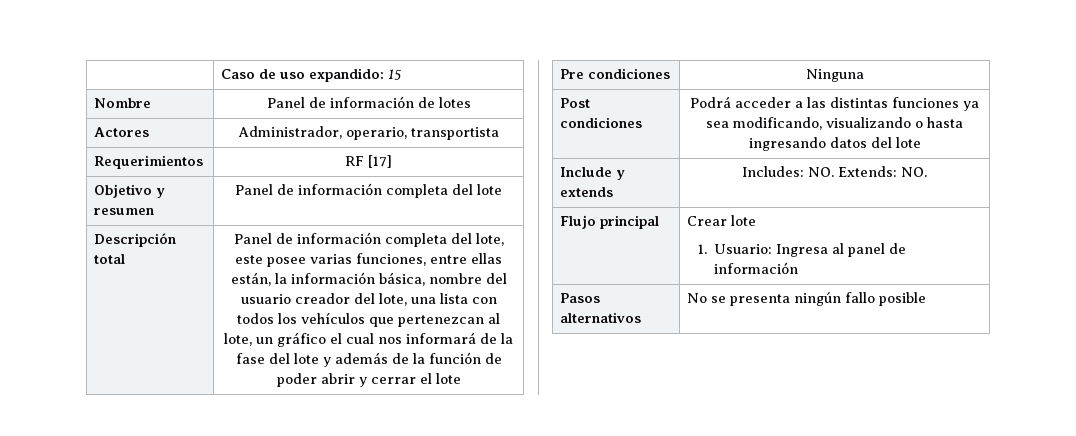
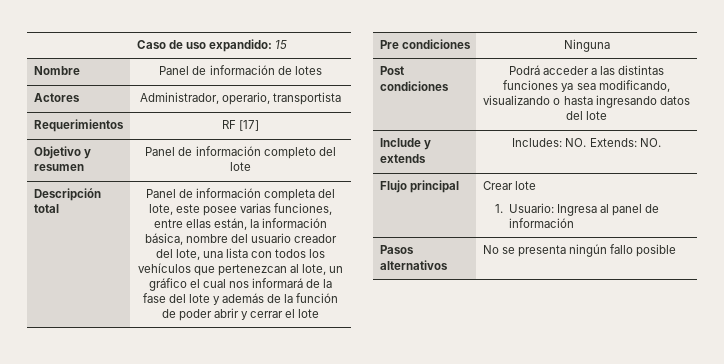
[386,184,448,198] completa -> [263,147,316,159] completo

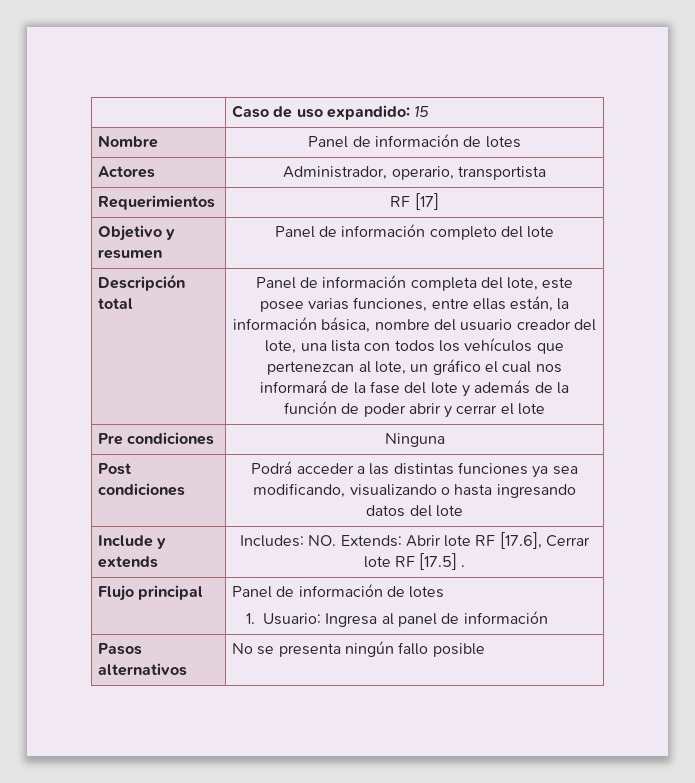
[639,138,661,147] [379,180,459,193] [482,181,536,190] NO. // Flujo principal | Crear lote -> [405,532,591,549] [363,553,466,570] [98,585,204,601] [232,584,445,598] Abrir lote RF [17.6], Cerrar lote RF [17.5] . // Flujo principal | Panel de información de lotes

